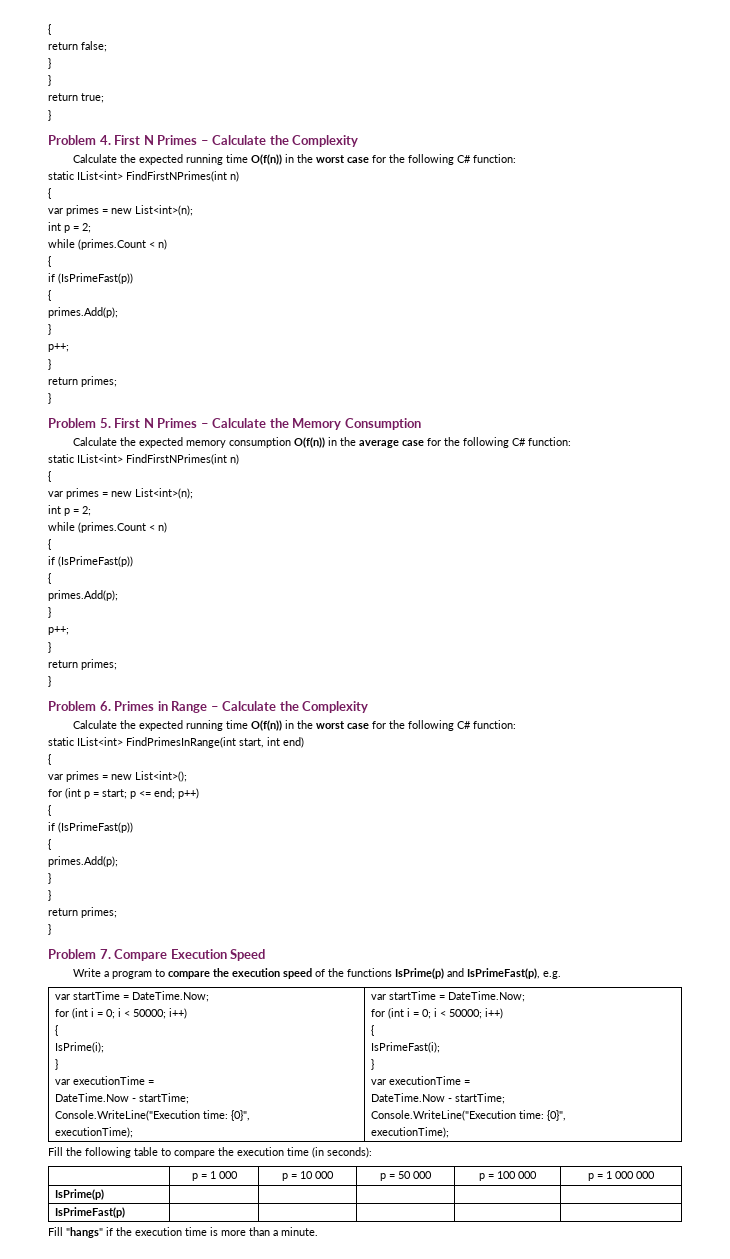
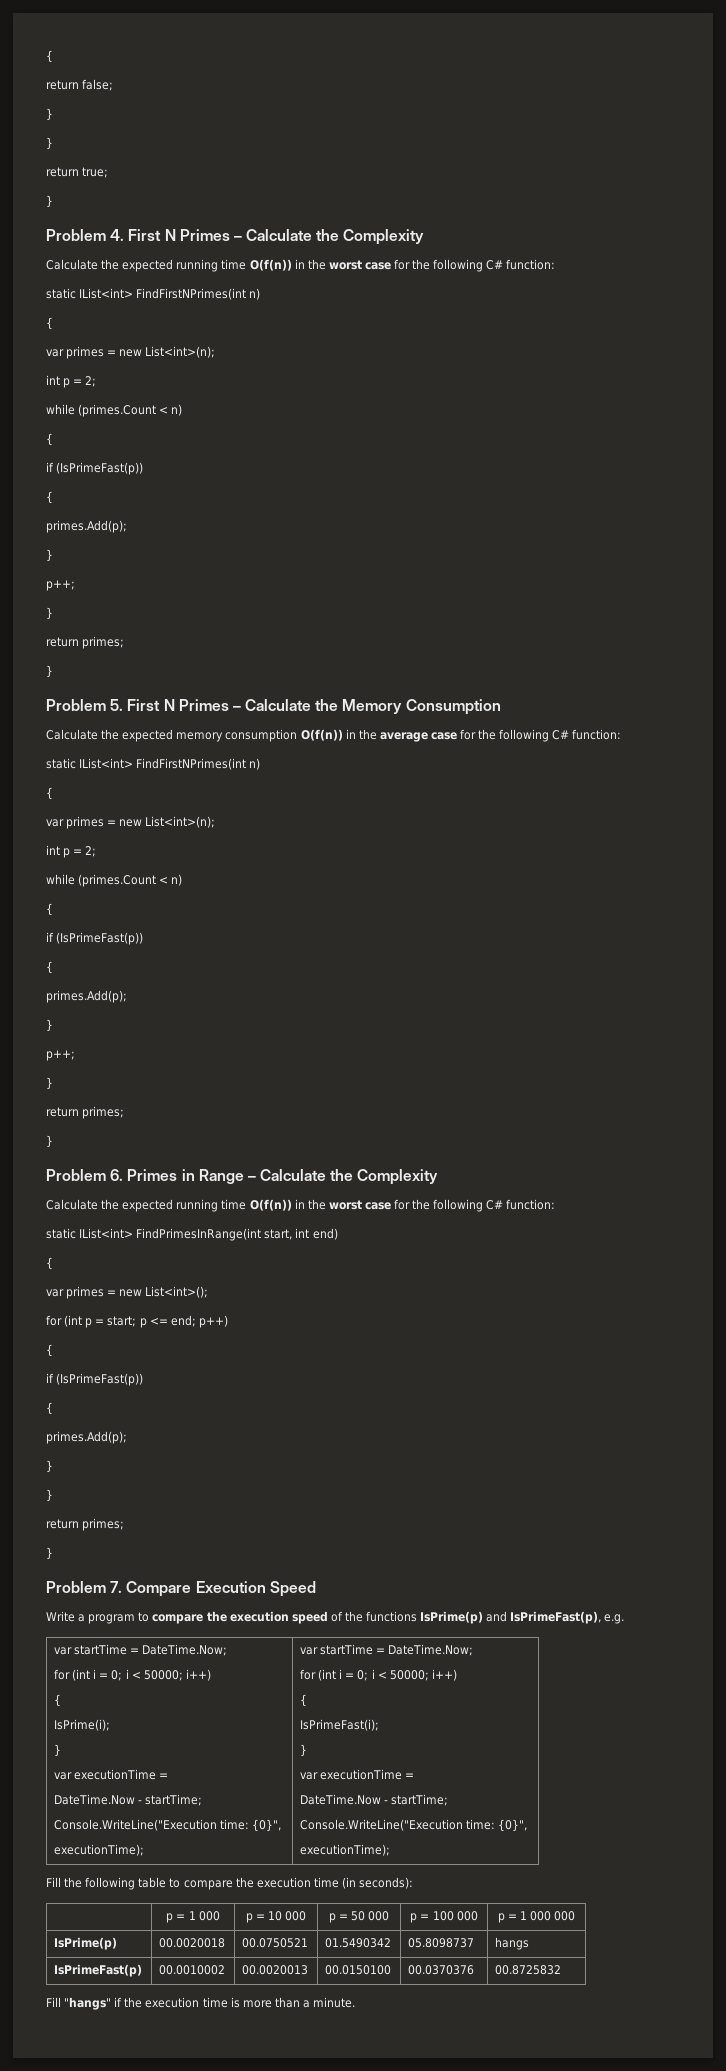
[55,1207,126,1218] | | | | // IsPrimeFast(p) | | | | | -> [159,1938,226,1948] [242,1938,309,1948] [325,1938,392,1948] [408,1938,475,1948] [495,1937,530,1950] [54,1964,143,1977] [159,1965,226,1975] [242,1965,309,1975] [325,1965,392,1975] [408,1965,475,1975] [495,1965,562,1975] 00.0020018 | 00.0750521 | 01.5490342 | 05.8098737 | hangs // IsPrimeFast(p) | 00.0010002 | 00.0020013 | 00.0150100 | 00.0370376 | 00.8725832

